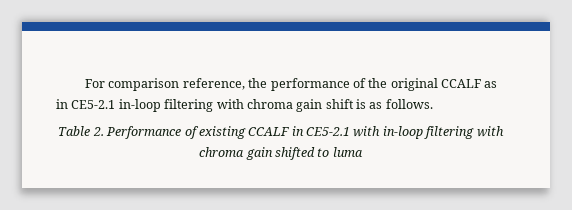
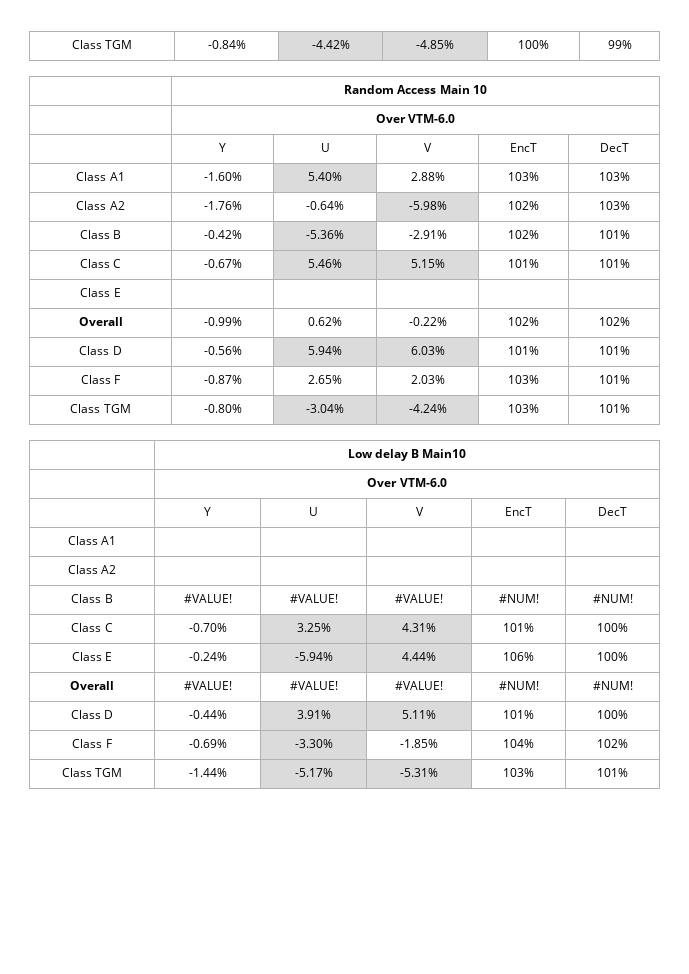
[85,78,498,91] [56,99,433,112] [58,126,504,139] [199,147,363,160] For comparison reference, the performance of the original CCALF as in CE5-2.1 in-loop filtering with chroma gain shift is as follows. // Table 2. Performance of existing CCALF in CE5-2.1 with in-loop filtering with chroma gain shifted to luma -> [71,40,133,49] [207,40,246,49] [311,40,350,49] [416,40,454,49] [518,40,549,49] [607,40,632,49] [344,85,487,94] [375,114,456,123] [219,143,226,152] [320,143,330,152] [424,143,432,152] [510,143,537,152] [599,143,629,152] [76,172,125,181] [203,172,242,181] [308,172,342,181] [410,172,445,181] [508,172,539,181] [598,172,630,181] [76,201,125,210] [203,201,242,210] [306,201,344,210] [408,201,447,210] [508,201,539,210] [598,201,630,210] [79,230,122,239] [203,230,242,239] [306,230,344,239] [408,230,447,239] [508,230,539,239] [598,230,630,239] [79,259,122,268] [203,259,242,268] [308,259,342,268] [410,259,445,268] [508,259,539,268] [598,259,630,268] [80,288,121,297] [78,317,123,326] [203,317,242,326] [308,317,342,326] [408,317,447,326] [508,317,539,326] [598,317,630,326] [79,346,122,355] [203,346,242,355] [308,346,342,355] [410,346,445,355] [508,346,539,355] [598,346,630,355] [80,375,121,384] [203,375,242,384] [308,375,342,384] [410,375,445,384] [508,375,539,384] [598,375,630,384] [70,404,131,413] [203,404,242,413] [306,404,344,413] [408,404,447,413] [508,404,539,413] [598,404,630,413] [347,449,467,461] [367,478,447,487] [204,507,211,516] [309,507,318,516] [415,507,424,516] [505,507,532,516] [598,507,627,516] [67,536,117,545] [67,565,117,574] [71,594,113,603] [183,594,232,603] [289,594,338,603] [395,594,443,603] [498,594,539,603] [592,594,633,603] [71,623,113,632] [188,623,227,632] [296,623,331,632] [402,623,436,632] [503,623,534,632] [597,623,628,632] [71,652,113,661] [188,652,227,661] [294,652,333,661] [402,652,436,661] [503,652,534,661] [597,652,628,661] [70,681,114,690] [183,681,232,690] [289,681,338,690] [395,681,443,690] [498,681,539,690] [592,681,633,690] [70,710,114,719] [188,710,227,719] [296,710,331,719] [402,710,436,719] [503,710,534,719] [597,710,628,719] [72,739,112,748] [188,739,227,748] [294,739,333,748] [400,739,438,748] [503,739,534,748] [597,739,628,748] [61,768,123,777] [188,768,227,777] [294,768,333,777] [400,768,438,777] [503,768,534,777] [597,768,628,777] Class TGM | -0.84% | -4.42% | -4.85% | 100% | 99% // | Random Access Main 10 // | Over VTM-6.0 // | Y | U | V | EncT | DecT // Class A1 | -1.60% | 5.40% | 2.88% | 103% | 103% // Class A2 | -1.76% | -0.64% | -5.98% | 102% | 103% // Class B | -0.42% | -5.36% | -2.91% | 102% | 101% // Class C | -0.67% | 5.46% | 5.15% | 101% | 101% // Class E | | | | | // Overall | -0.99% | 0.62% | -0.22% | 102% | 102% // Class D | -0.56% | 5.94% | 6.03% | 101% | 101% // Class F | -0.87% | 2.65% | 2.03% | 103% | 101% // Class TGM | -0.80% | -3.04% | -4.24% | 103% | 101% // | Low delay B Main10 // | Over VTM-6.0 // | Y | U | V | EncT | DecT // Class A1 | | | | | // Class A2 | | | | | // Class B | #VALUE! | #VALUE! | #VALUE! | #NUM! | #NUM! // Class C | -0.70% | 3.25% | 4.31% | 101% | 100% // Class E | -0.24% | -5.94% | 4.44% | 106% | 100% // Overall | #VALUE! | #VALUE! | #VALUE! | #NUM! | #NUM! // Class D | -0.44% | 3.91% | 5.11% | 101% | 100% // Class F | -0.69% | -3.30% | -1.85% | 104% | 102% // Class TGM | -1.44% | -5.17% | -5.31% | 103% | 101%

